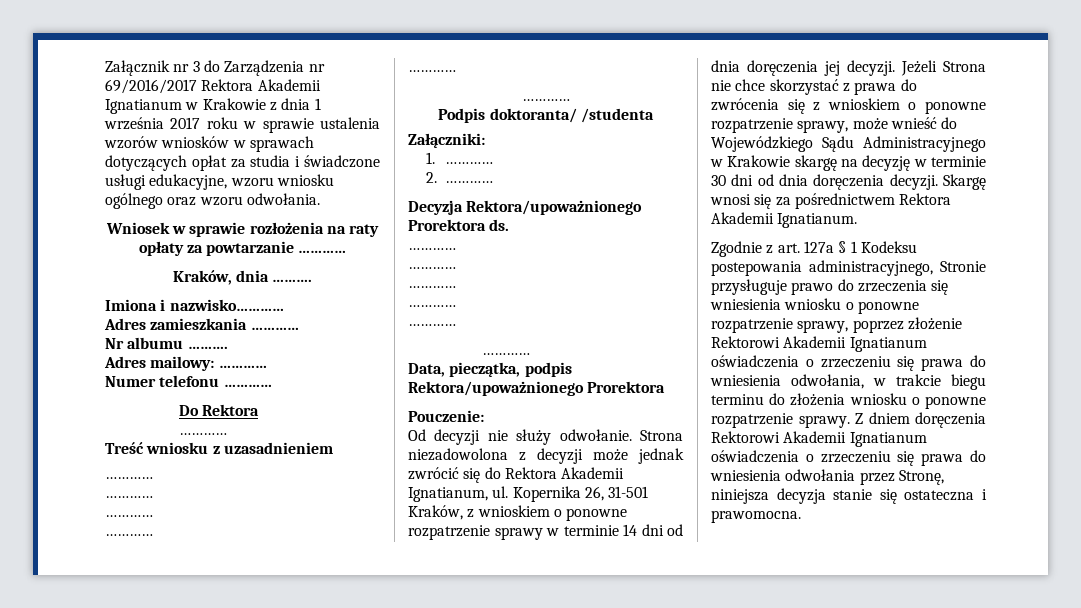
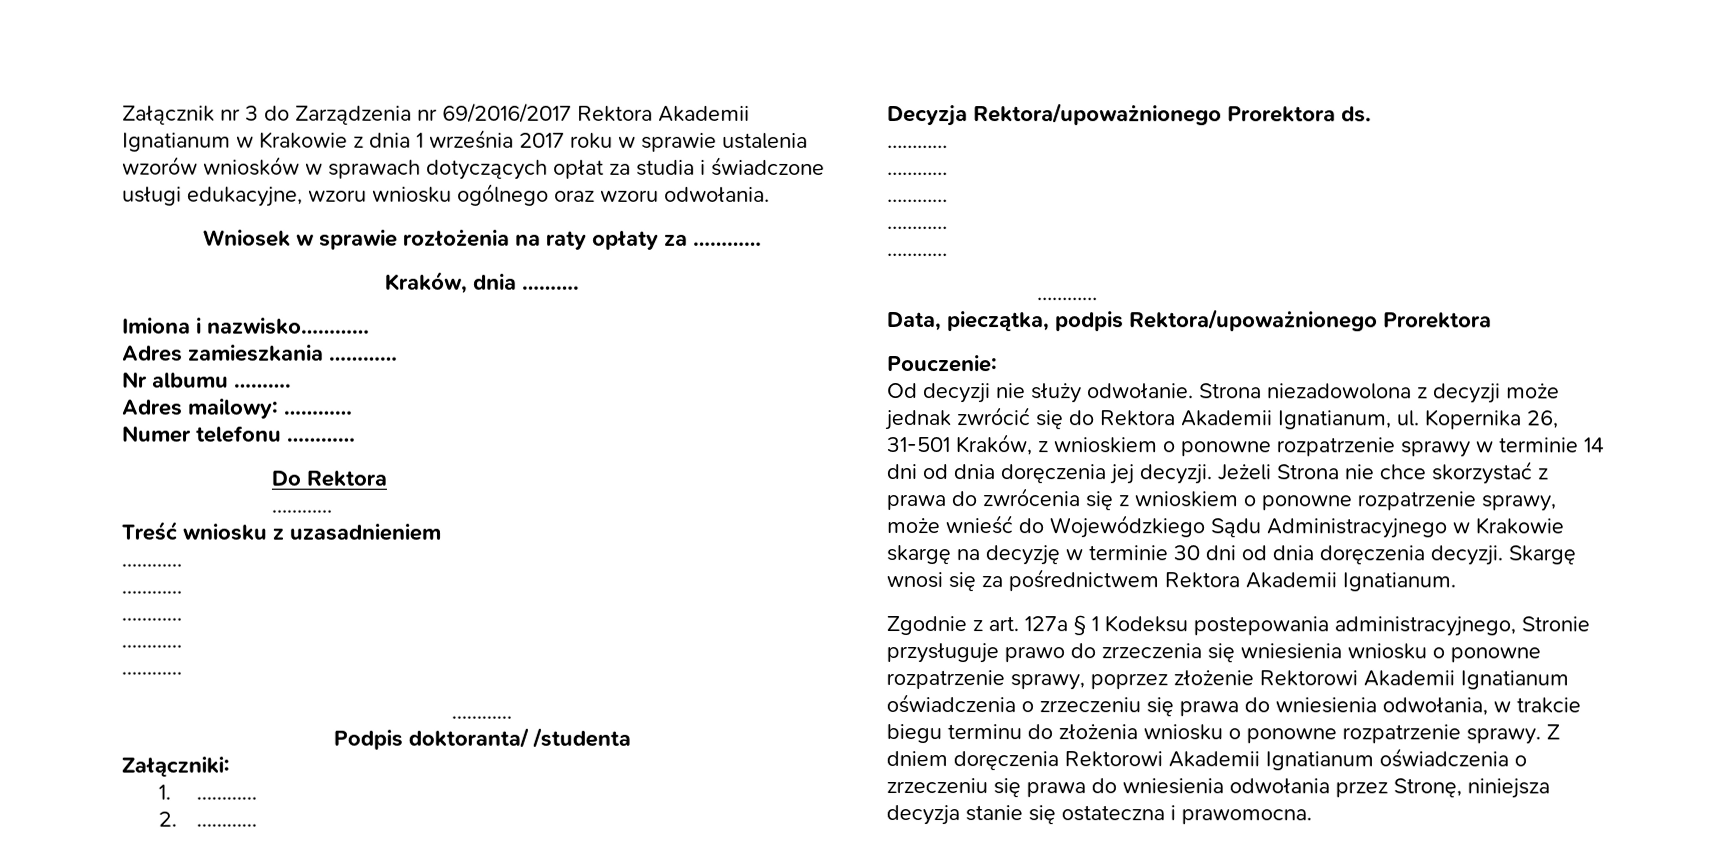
[206,241,295,256] powtarzanie -> (688, 239) none

